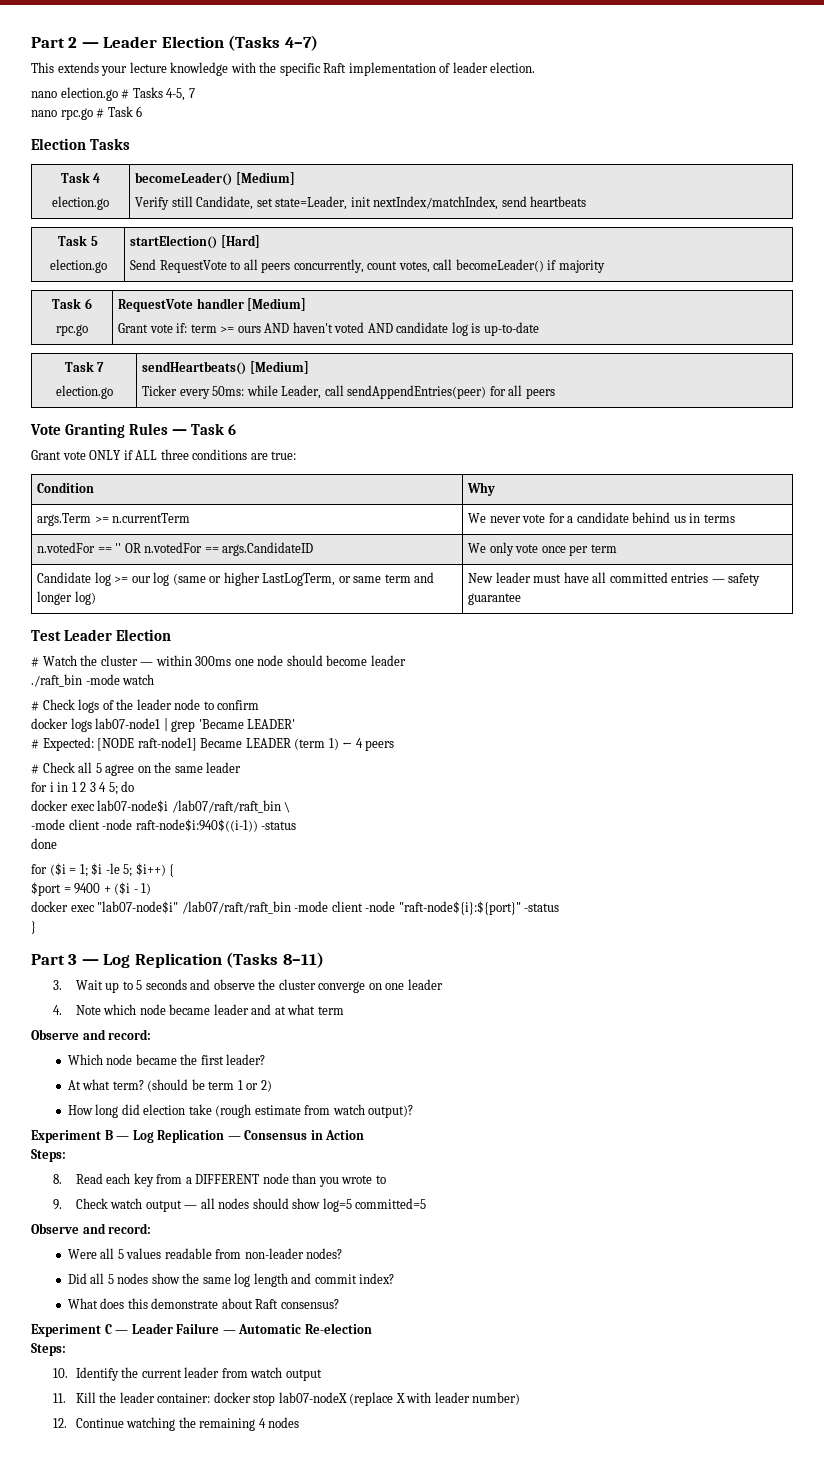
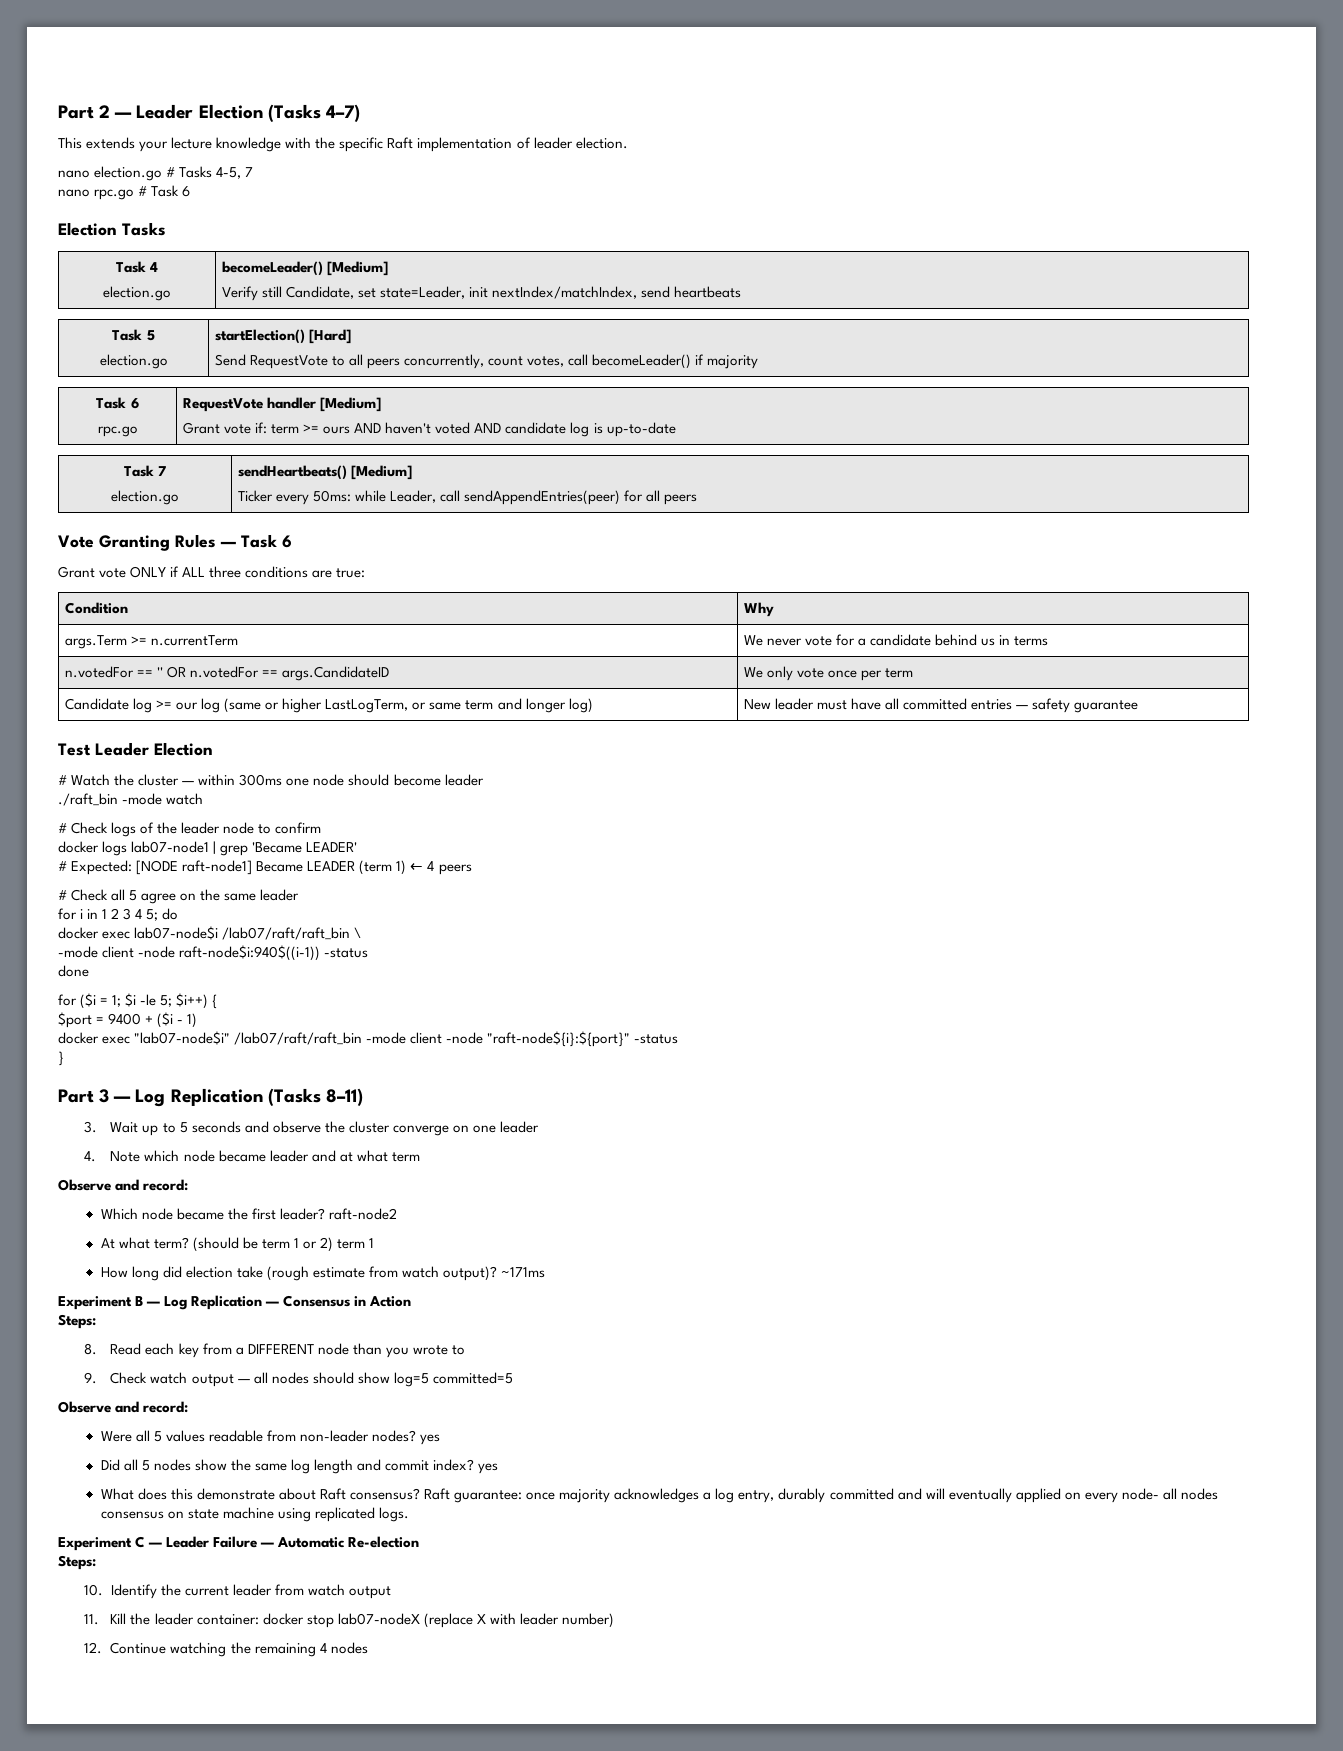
(266, 1059) none -> [329,1208,398,1220] raft-node2
(272, 1086) none -> [337,1238,375,1249] term 1
(414, 1111) none -> [501,1267,546,1278] ~171ms
(343, 1253) none -> [420,1434,441,1445] yes
(395, 1278) none -> [478,1463,499,1474] yes
(339, 1304) none -> [424,1488,1218,1503] [100,1507,410,1522] Raft guarantee: once majority acknowledges a log entry, durably committed and will eventually applied on every node- all nodes consensus on state machine using replicated logs.

